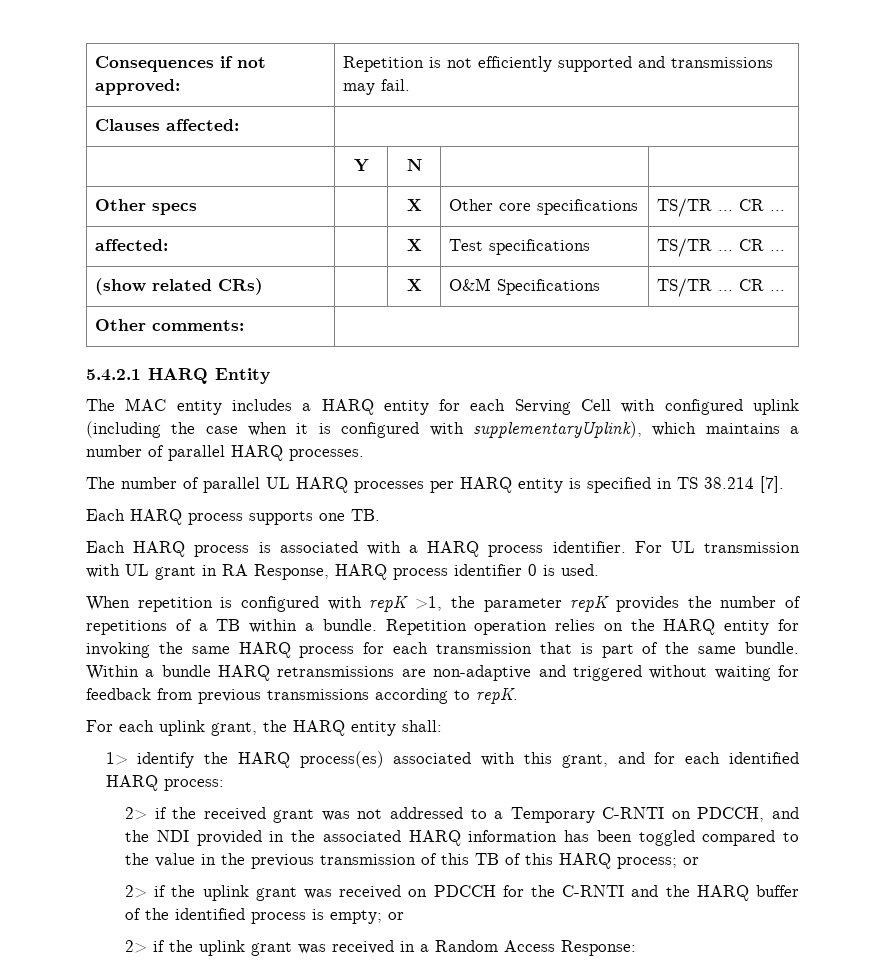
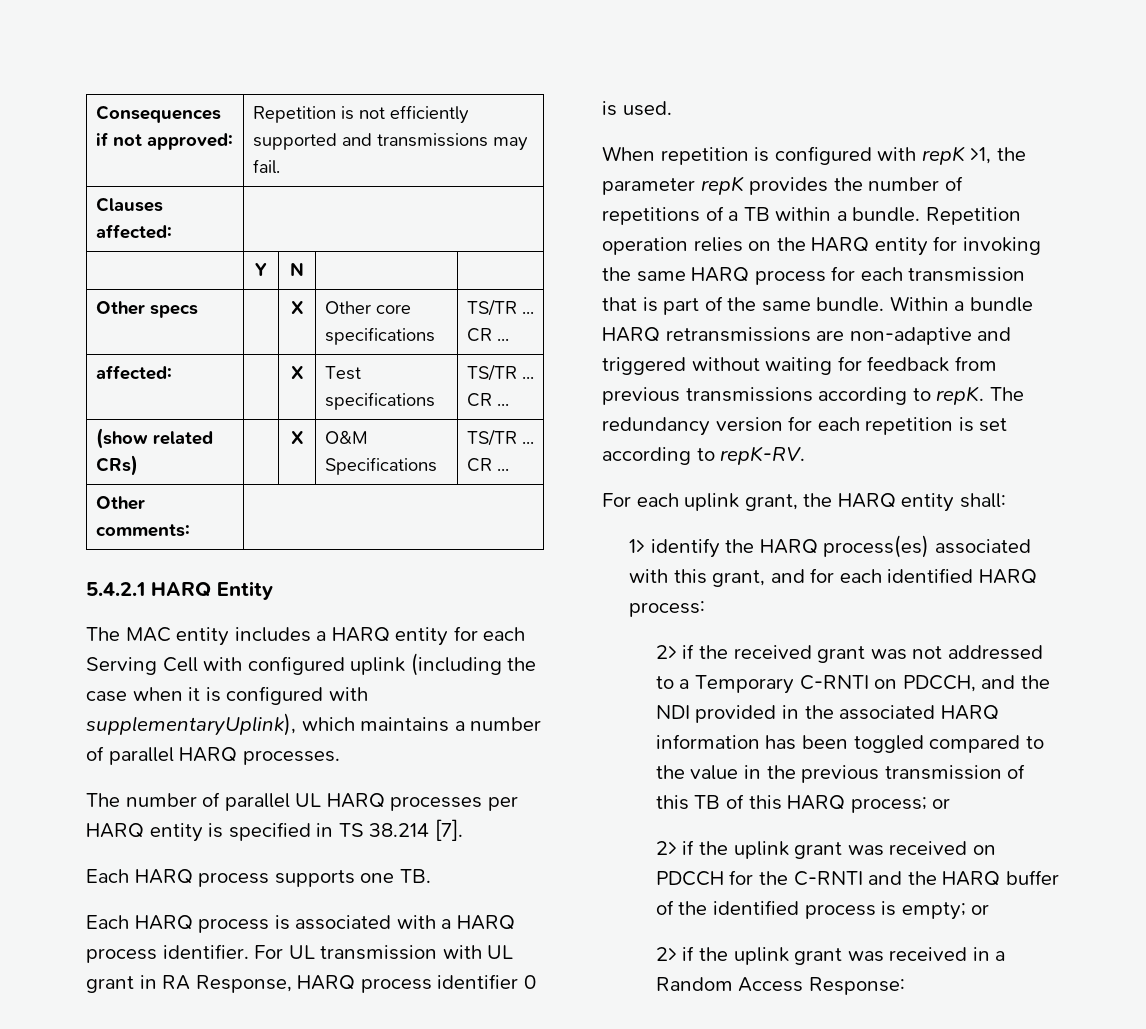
(518, 696) none -> [989,387,1024,401] [602,416,1008,436] [602,447,806,465] The redundancy version for each repetition is set according to repK-RV.

